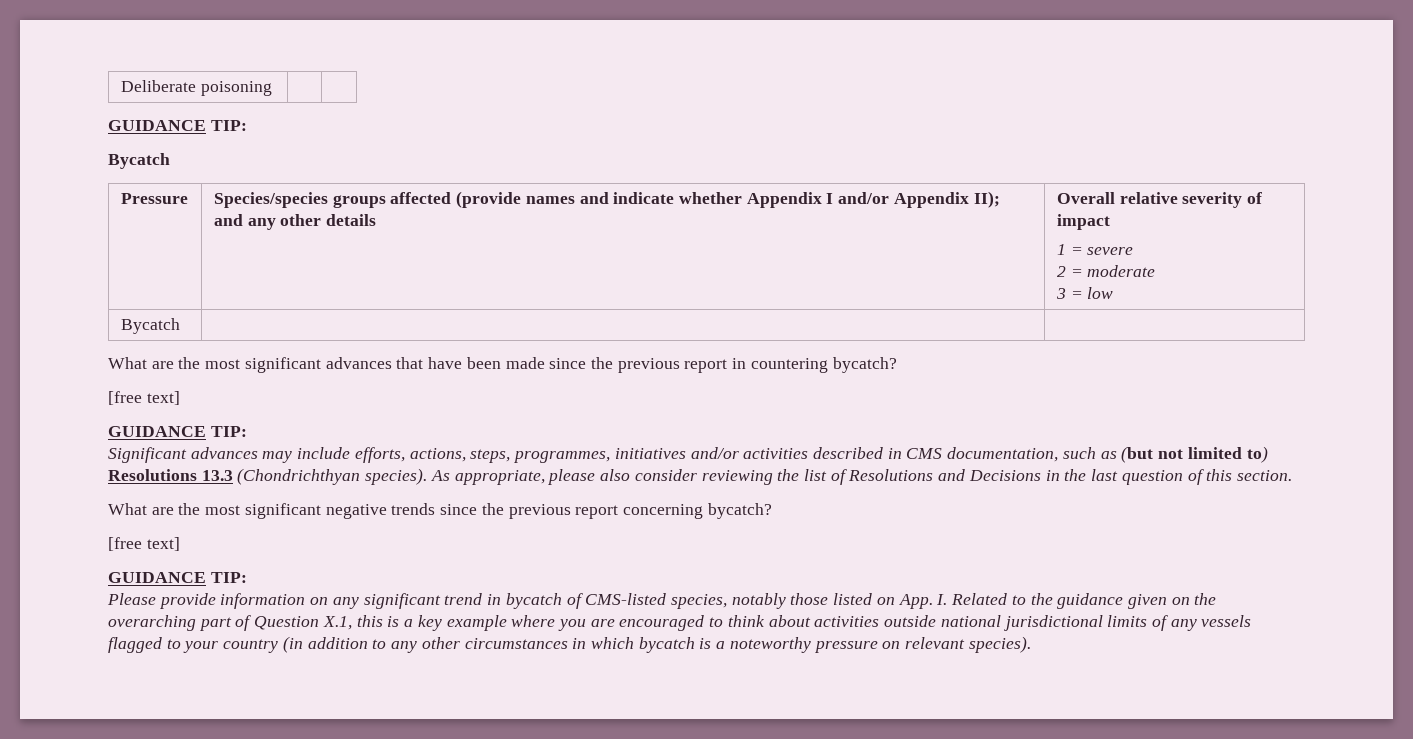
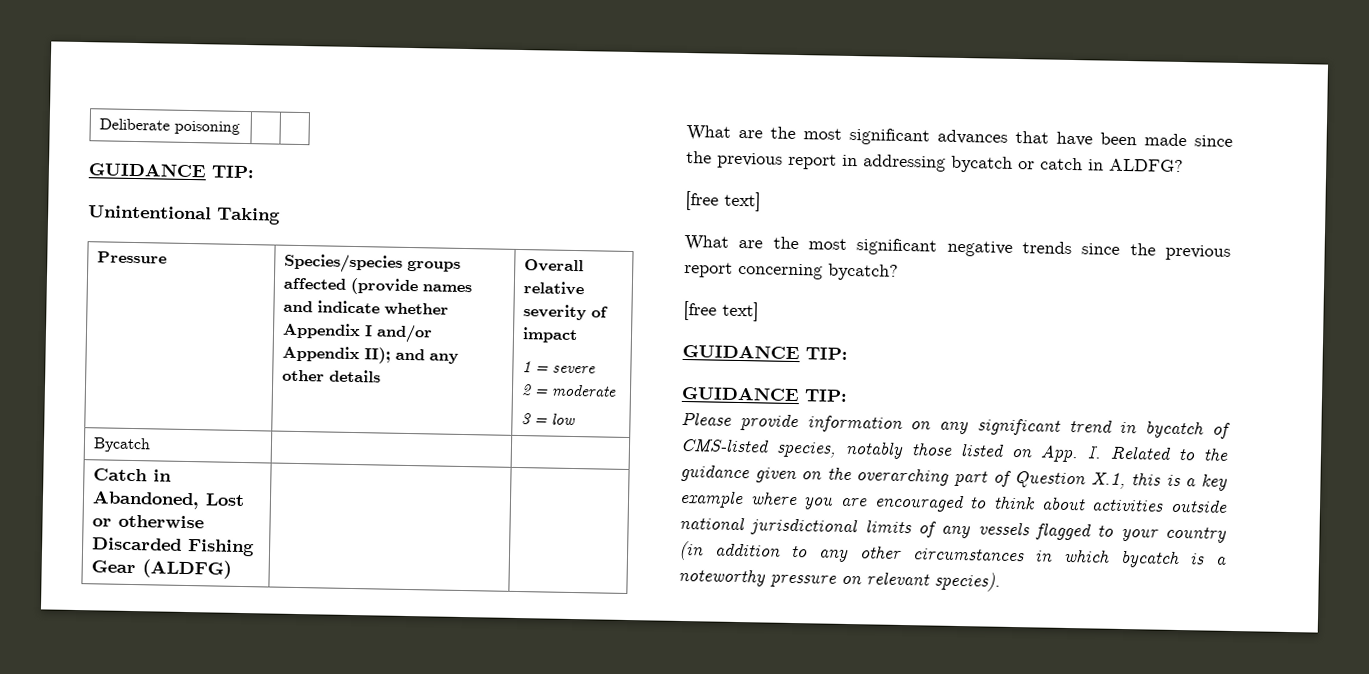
[108,153,170,169] Bycatch -> [88,205,281,225] Unintentional Taking
(180, 326) none -> [93,468,173,482] [92,490,246,510] [92,514,205,529] [92,537,256,557] [91,559,233,579] // Catch in Abandoned, Lost or otherwise Discarded Fishing Gear (ALDFG) | |
[750,357,897,373] [108,391,180,405] [108,426,247,437] [108,446,1268,463] [108,468,1292,485] countering bycatch? // [free text] // GUIDANCE TIP: // Significant advances may include efforts, actions, steps, programmes, initiatives and/or activities described in CMS documentation, such as (but not limited to) Resolutions 13.3 (Chondrichthyan species). As appropriate, please also consider reviewing the list of Resolutions and Decisions in the last question of this section. -> [863,154,1184,173] [685,190,761,212] addressing bycatch or catch in ALDFG? // [free text]
(247, 577) none -> [681,385,848,402] // GUIDANCE TIP:

